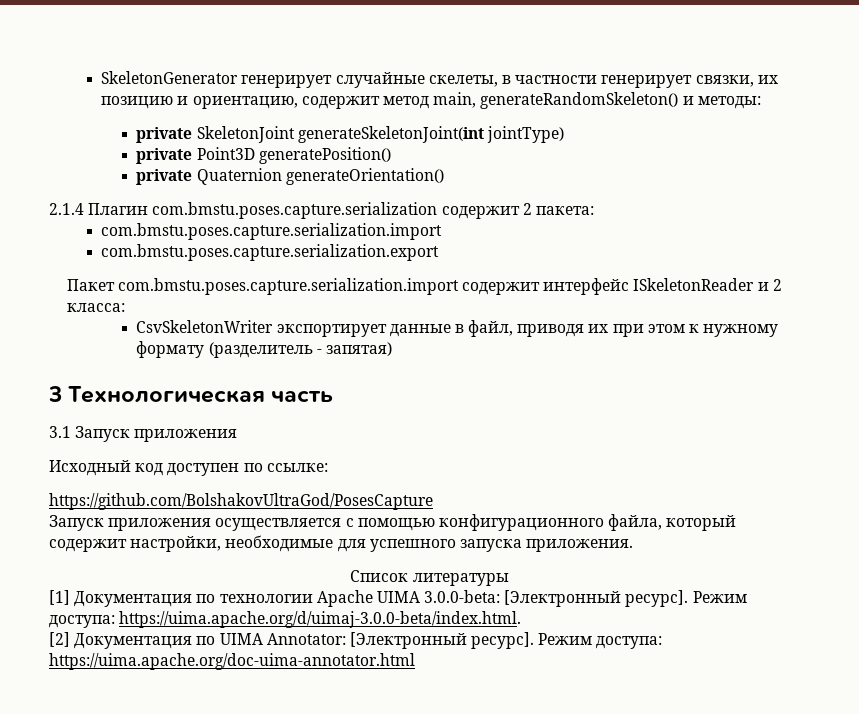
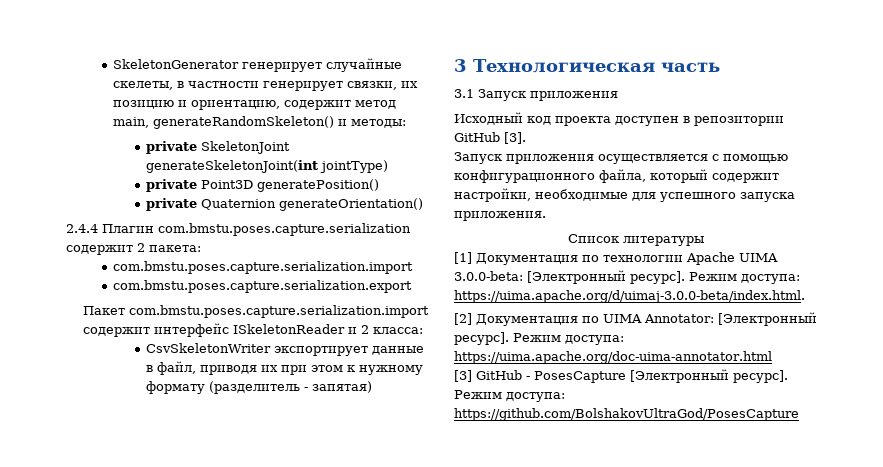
[49,203,84,215] 2.1.4 -> [66,224,98,233] 2.4.4
[167,463,328,476] [49,493,433,510] доступен по ссылке: // https://github.com/BolshakovUltraGod/PosesCapture -> [555,116,784,126] [454,132,526,144] проекта доступен в репозитории GitHub [3].
(415, 661) none -> [454,369,788,383] [454,390,565,402] [454,408,799,421] // [3] GitHub - PosesCapture [Электронный ресурс]. Режим доступа: https://github.com/BolshakovUltraGod/PosesCapture

